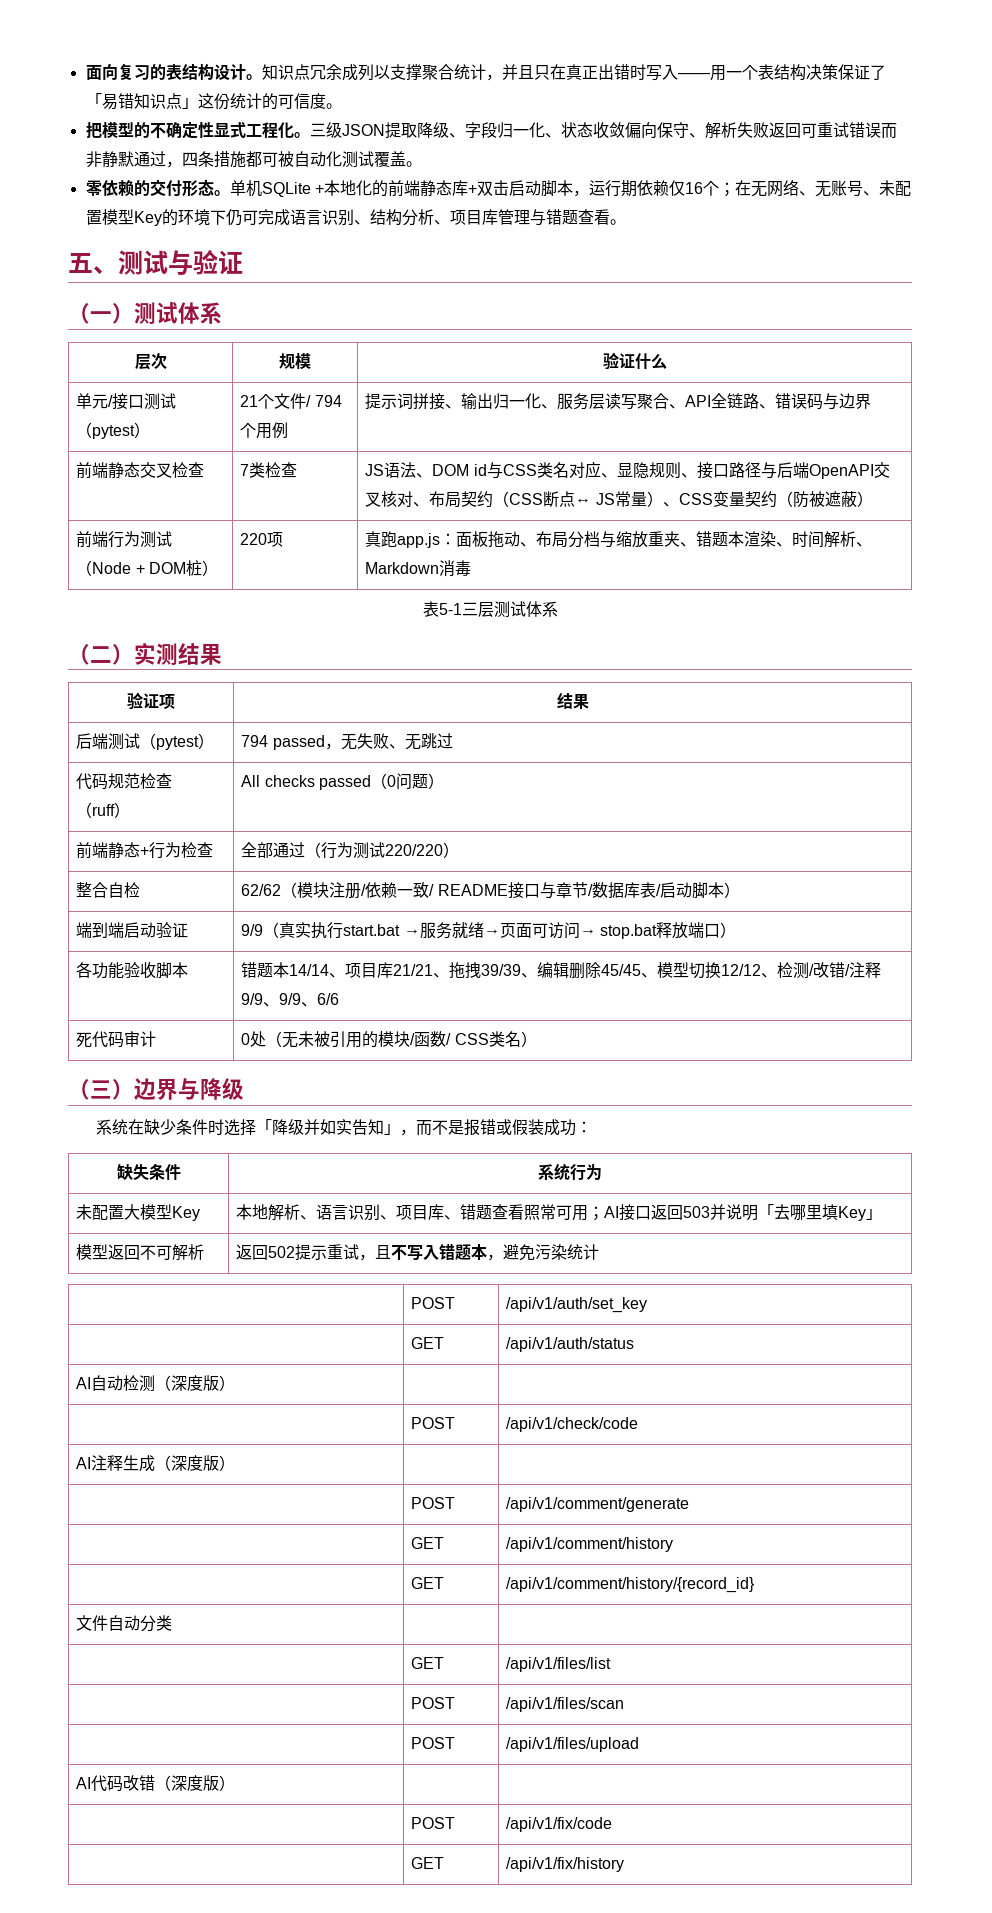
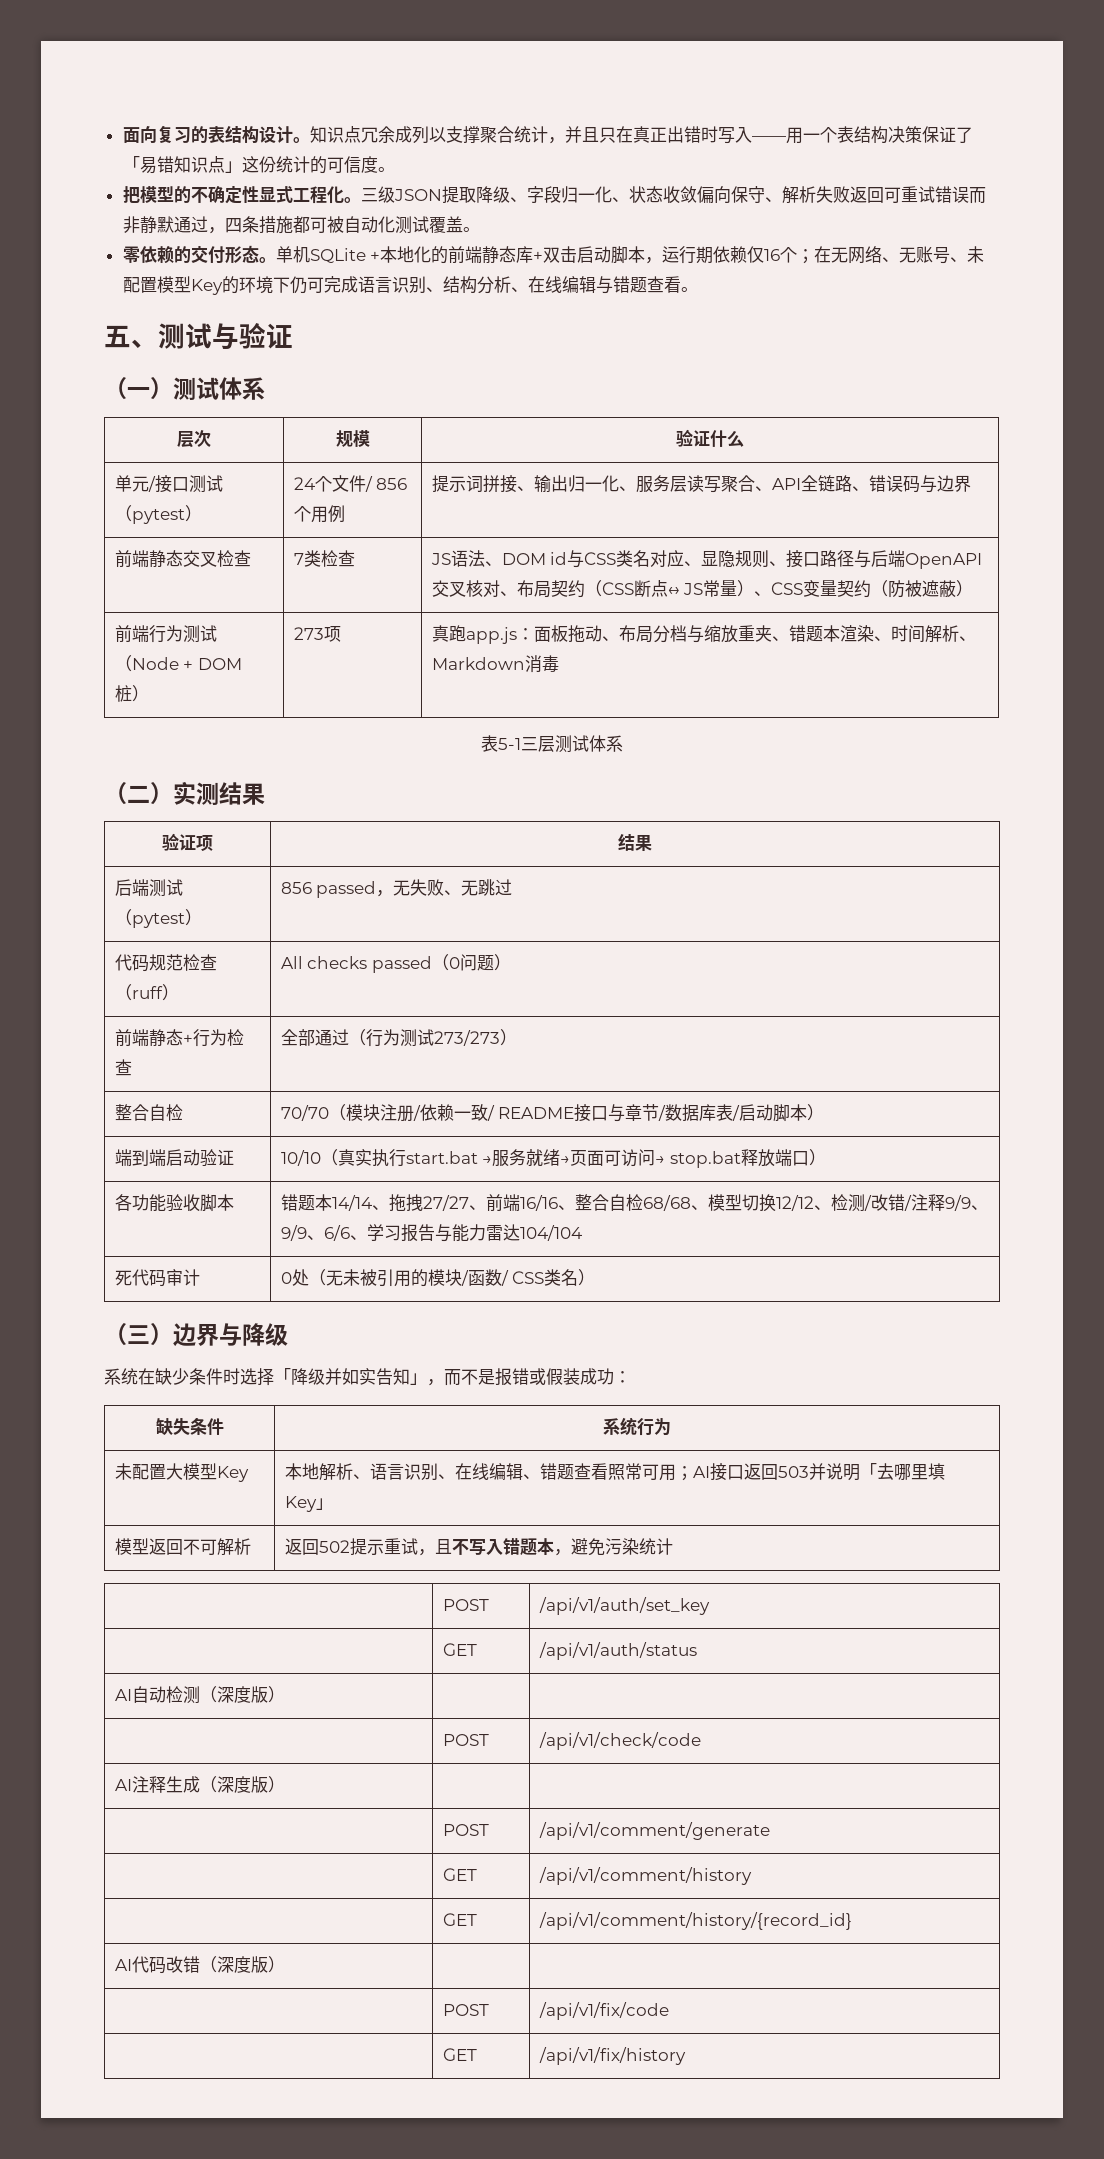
[449,209,530,225] 项目库管理 -> [527,276,596,293] 在线编辑
[240,395,259,407] 21 -> [293,477,315,490] 24
[314,395,342,407] 794 -> [376,478,408,490] 856
[240,533,268,545] 220 -> [293,627,324,640] 273
[241,735,269,747] 794 -> [280,882,312,894] 856
[385,844,444,856] 220/220 -> [433,1030,500,1046] 273/273
[241,884,282,896] 62/62 -> [280,1105,329,1121] 70/70
[241,924,264,936] 9/9 -> [280,1150,321,1166] 10/10
[345,962,642,979] 项目库21/21、拖拽39/39、编辑删除45/45 -> [388,1194,691,1212] 拖拽27/27、前端16/16、整合自检68/68
(340, 999) none -> [349,1224,582,1242] 、学习报告与能力雷达104/104
[396,1204,445,1220] 项目库 -> [454,1463,523,1480] 在线编辑
[76,1615,173,1632] [411,1657,445,1669] [506,1657,612,1672] [411,1697,456,1709] [506,1697,625,1712] [411,1737,456,1749] [506,1737,640,1752] // 文件自动分类 | | // | GET | /api/v1/files/list // | POST | /api/v1/files/scan // | POST | /api/v1/files/upload -> (852, 1921) none

